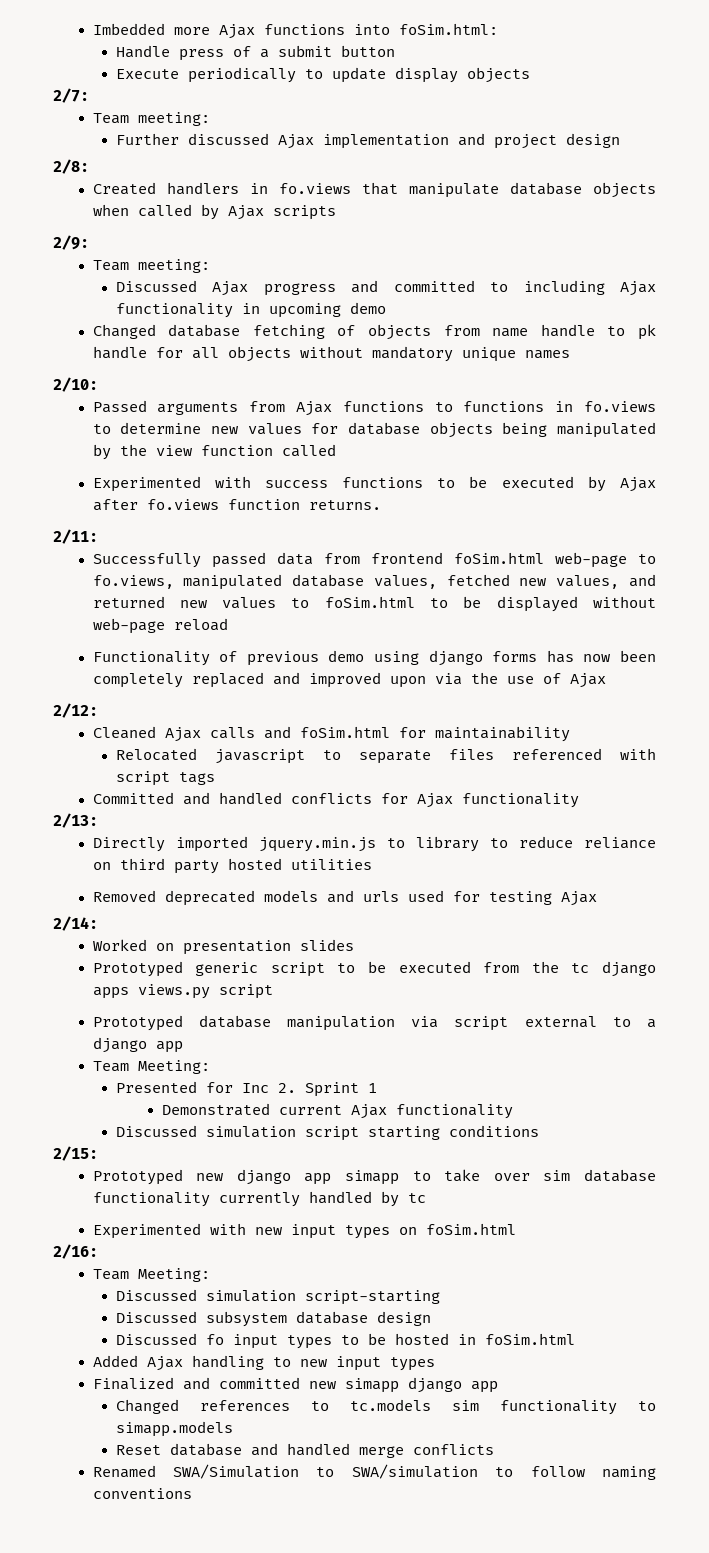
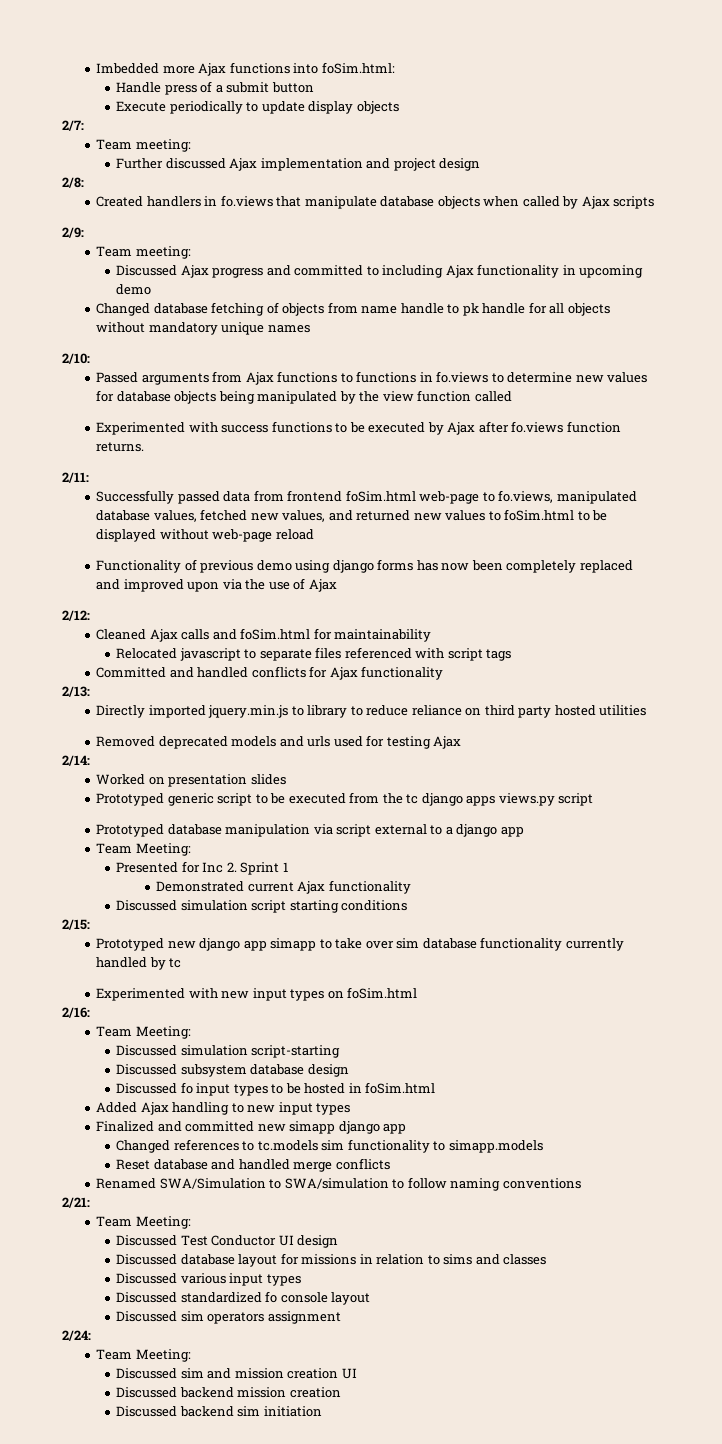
(192, 1493) none -> [62,1197,90,1208] [96,1216,191,1229] [116,1235,339,1248] [116,1253,547,1267] [116,1273,301,1286] [116,1291,371,1305] [116,1311,341,1324] [62,1330,91,1341] [96,1349,191,1362] [116,1368,357,1379] [116,1387,341,1398] [116,1406,322,1417] // 2/21: // Team Meeting: // Discussed Test Conductor UI design // Discussed database layout for missions in relation to sims and classes // Discussed various input types // Discussed standardized fo console layout // Discussed sim operators assignment // 2/24: // Team Meeting: // Discussed sim and mission creation UI // Discussed backend mission creation // Discussed backend sim initiation

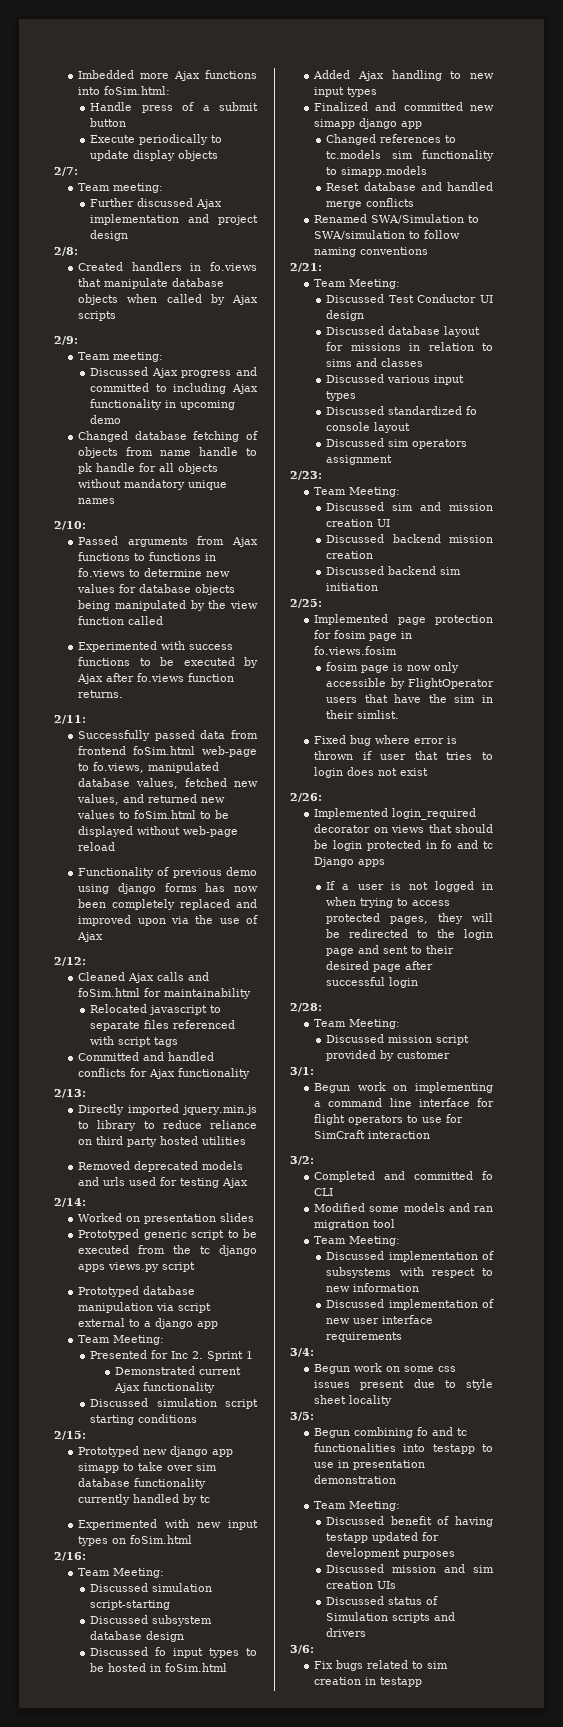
[62,1330,91,1341] 2/24: -> [290,471,322,480] 2/23:
(322, 1411) none -> [290,599,322,608] [314,614,493,625] [314,630,413,641] [314,646,398,655] [326,662,460,673] [326,678,494,689] [326,694,493,703] [326,710,400,719] [314,735,458,746] [314,751,493,760] [314,767,429,778] [290,793,322,802] [314,808,477,820] [314,824,493,833] [314,840,494,851] [314,857,386,867] [326,881,493,892] [326,897,451,908] [326,913,493,924] [326,929,493,940] [326,945,455,956] [326,961,434,972] [326,977,419,988] [290,1003,322,1012] [314,1019,401,1029] [326,1034,470,1045] [326,1050,451,1061] [290,1067,314,1076] [314,1082,493,1093] [314,1098,494,1107] [314,1114,464,1125] [314,1130,431,1139] [290,1156,314,1165] [314,1171,493,1182] [314,1188,334,1196] [314,1203,493,1212] [314,1219,396,1230] [314,1236,401,1246] [326,1251,494,1262] [326,1267,493,1278] [326,1283,420,1292] [326,1299,494,1310] [326,1315,434,1324] [326,1332,403,1342] [290,1348,314,1357] [314,1363,457,1374] [314,1379,493,1390] [314,1395,393,1406] [290,1412,314,1421] [314,1427,468,1438] [314,1443,493,1454] [314,1460,426,1470] [314,1475,397,1484] [314,1501,401,1511] [326,1516,493,1527] [326,1532,440,1543] [326,1548,456,1559] [326,1564,494,1573] [326,1581,397,1589] [326,1596,439,1605] [326,1612,456,1623] [326,1628,367,1637] [290,1645,314,1654] [314,1660,449,1671] [314,1677,423,1687] // 2/25: // Implemented page protection for fosim page in fo.views.fosim // fosim page is now only accessible by FlightOperator users that have the sim in their simlist. // Fixed bug where error is thrown if user that tries to login does not exist // 2/26: // Implemented login_required decorator on views that should be login protected in fo and tc Django apps // If a user is not logged in when trying to access protected pages, they will be redirected to the login page and sent to their desired page after successful login // 2/28: // Team Meeting: // Discussed mission script provided by customer // 3/1: // Begun work on implementing a command line interface for flight operators to use for SimCraft interaction // 3/2: // Completed and committed fo CLI // Modified some models and ran migration tool // Team Meeting: // Discussed implementation of subsystems with respect to new information // Discussed implementation of new user interface requirements // 3/4: // Begun work on some css issues present due to style sheet locality // 3/5: // Begun combining fo and tc functionalities into testapp to use in presentation demonstration // Team Meeting: // Discussed benefit of having testapp updated for development purposes // Discussed mission and sim creation UIs // Discussed status of Simulation scripts and drivers // 3/6: // Fix bugs related to sim creation in testapp

